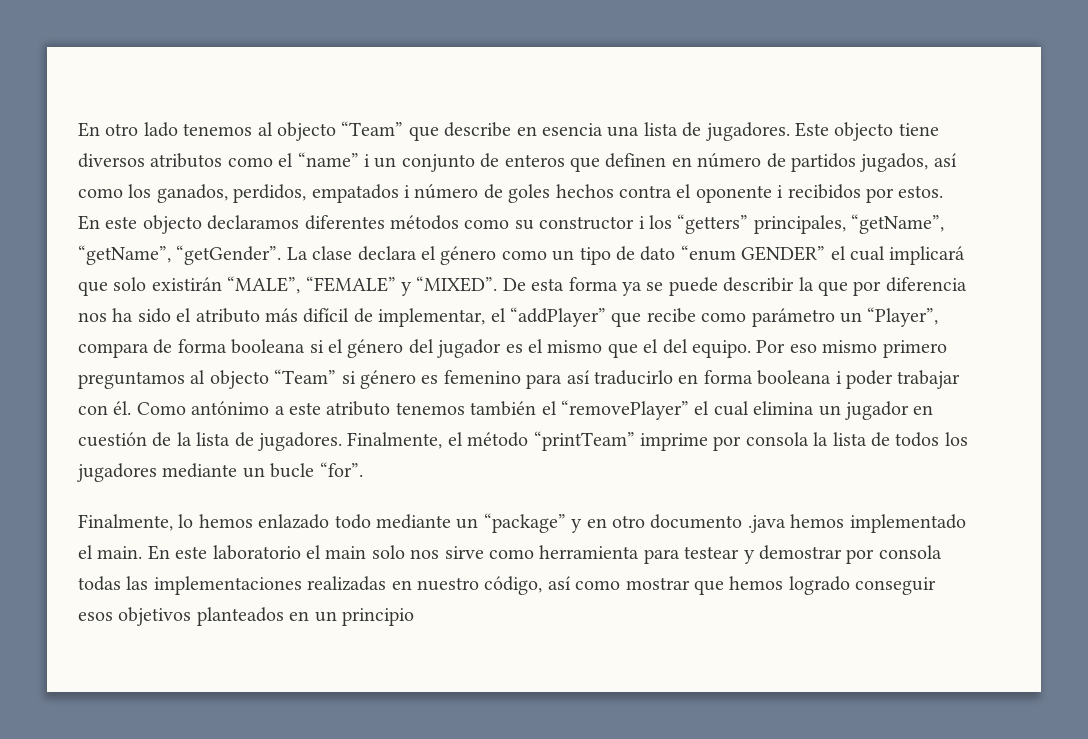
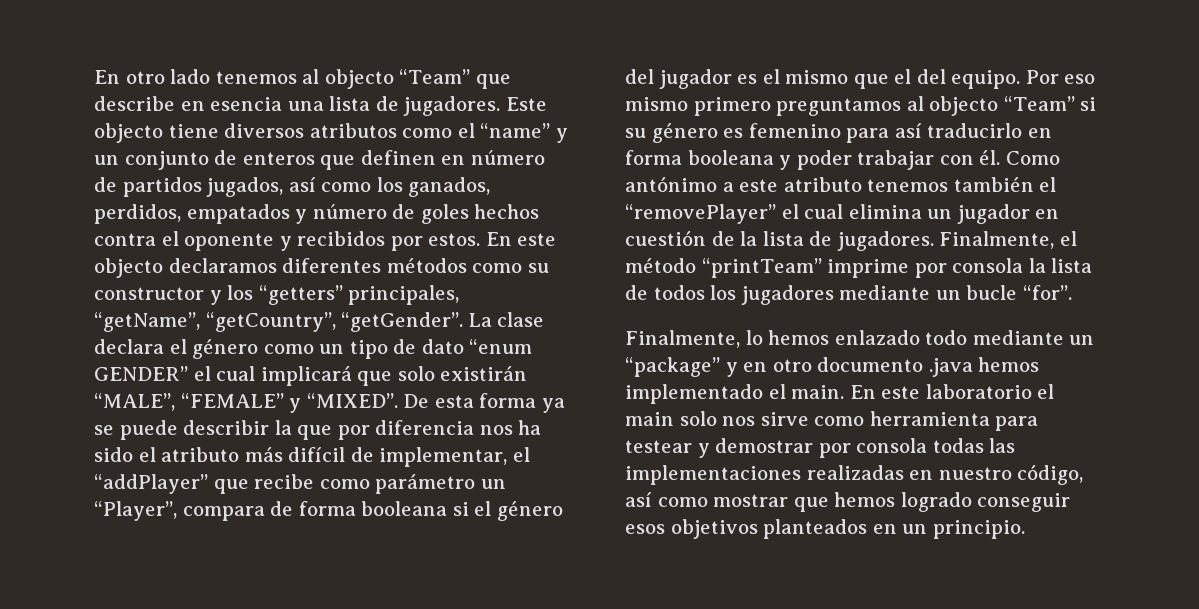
[364,154,370,167] i -> [555,128,568,143] y
[404,185,410,198] i -> [295,209,308,224] y
[777,185,784,198] i -> [279,236,292,251] y
[638,216,645,229] i -> [209,290,222,305] y
[78,245,171,265] “getName”, -> [205,312,336,332] “getCountry”,
(356, 377) none -> [625,128,646,138] su
[835,371,842,384] i -> [779,155,792,170] y
[342,608,414,626] principio -> [932,520,1025,539] principio.

